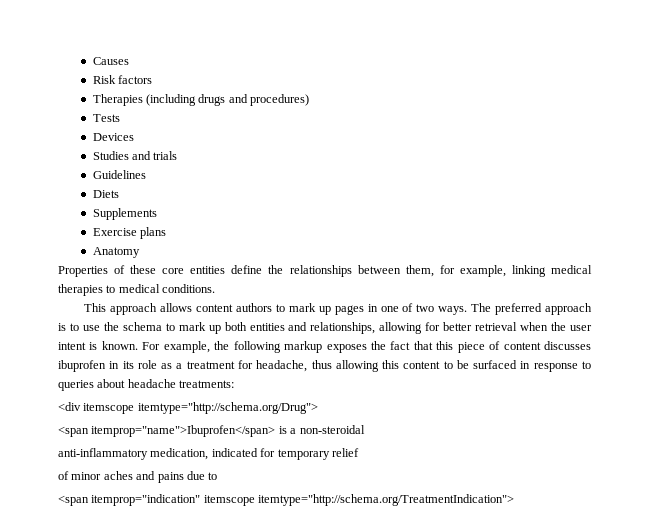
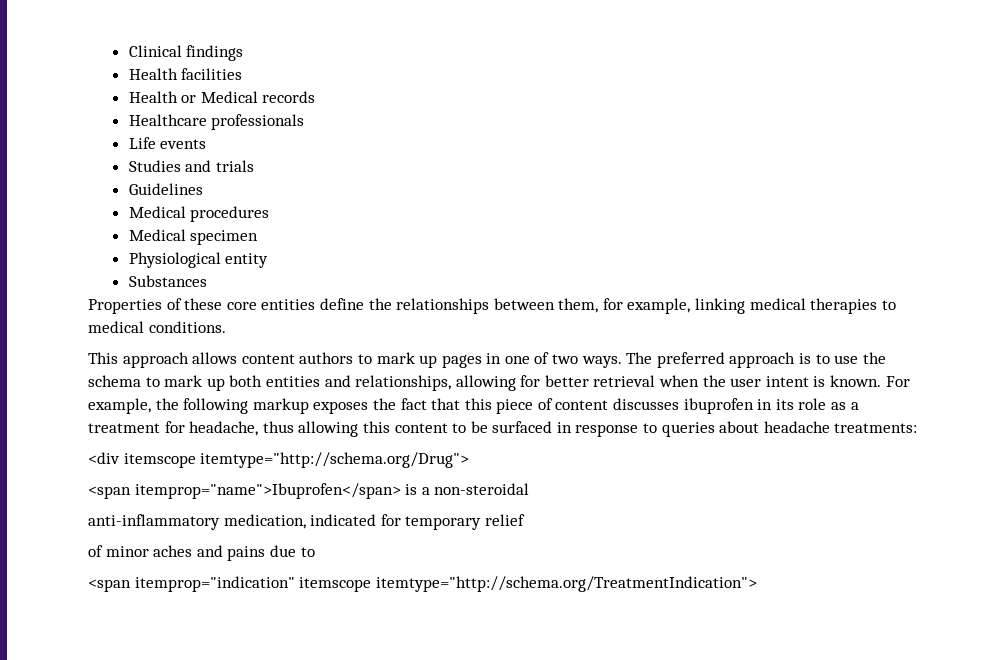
[92,57,129,65] [92,75,153,84] [92,94,310,106] [92,114,120,122] [92,133,134,141] [92,151,178,160] [92,170,146,179] [92,190,119,198] [92,208,157,220] [92,227,167,239] [92,247,140,258] Causes // Risk factors // Therapies (including drugs and procedures) // Tests // Devices // Studies and trials // Guidelines // Diets // Supplements // Exercise plans // Anatomy -> [128,45,244,61] [128,68,243,80] [128,91,316,103] [128,114,305,130] [128,137,207,149] [128,160,254,172] [128,183,203,195] [128,206,270,222] [128,229,259,245] [128,252,269,268] [128,275,207,287] Clinical findings // Health facilities // Health or Medical records // Healthcare professionals // Life events // Studies and trials // Guidelines // Medical procedures // Medical specimen // Physiological entity // Substances

